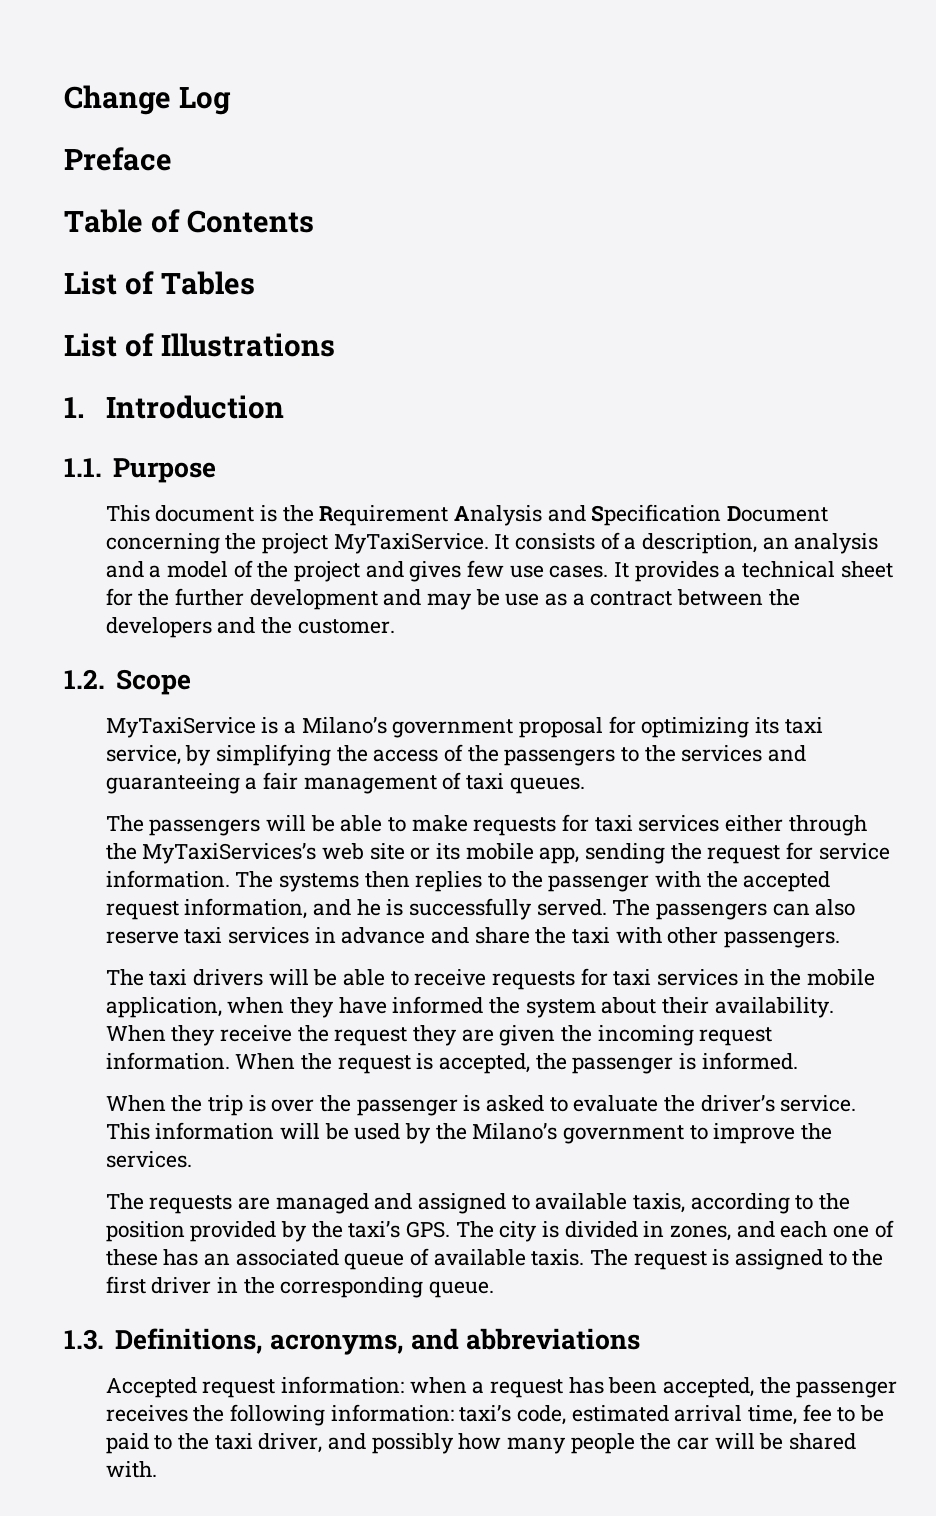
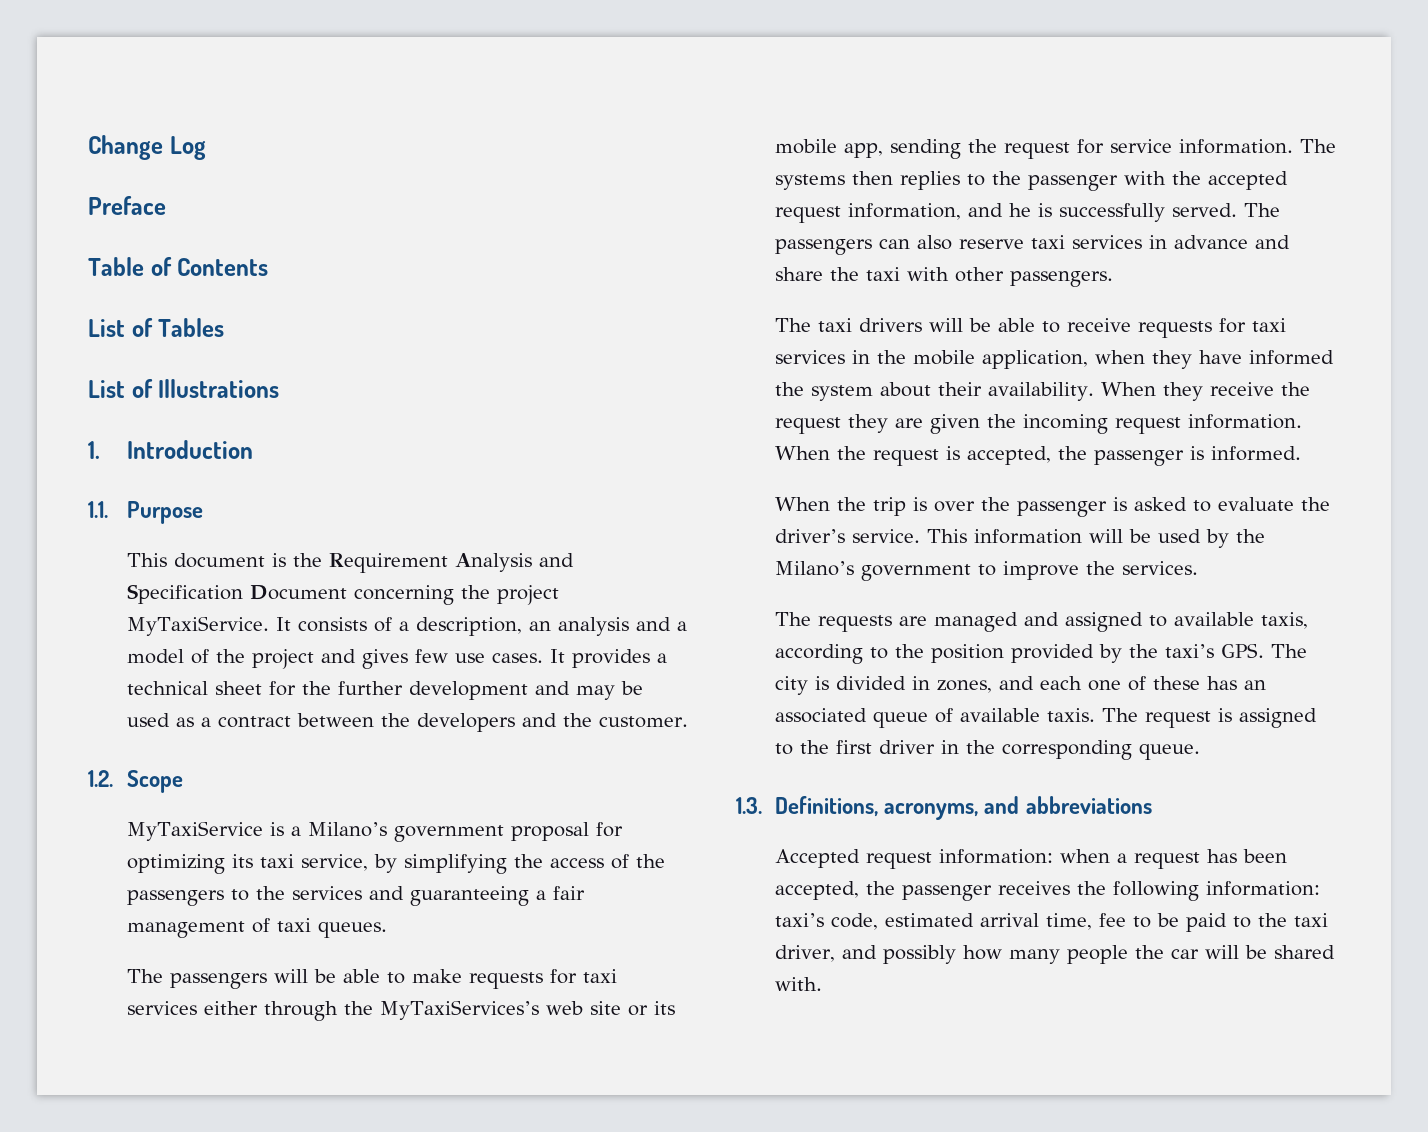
[505,593,540,606] use -> [127,713,171,727] used

